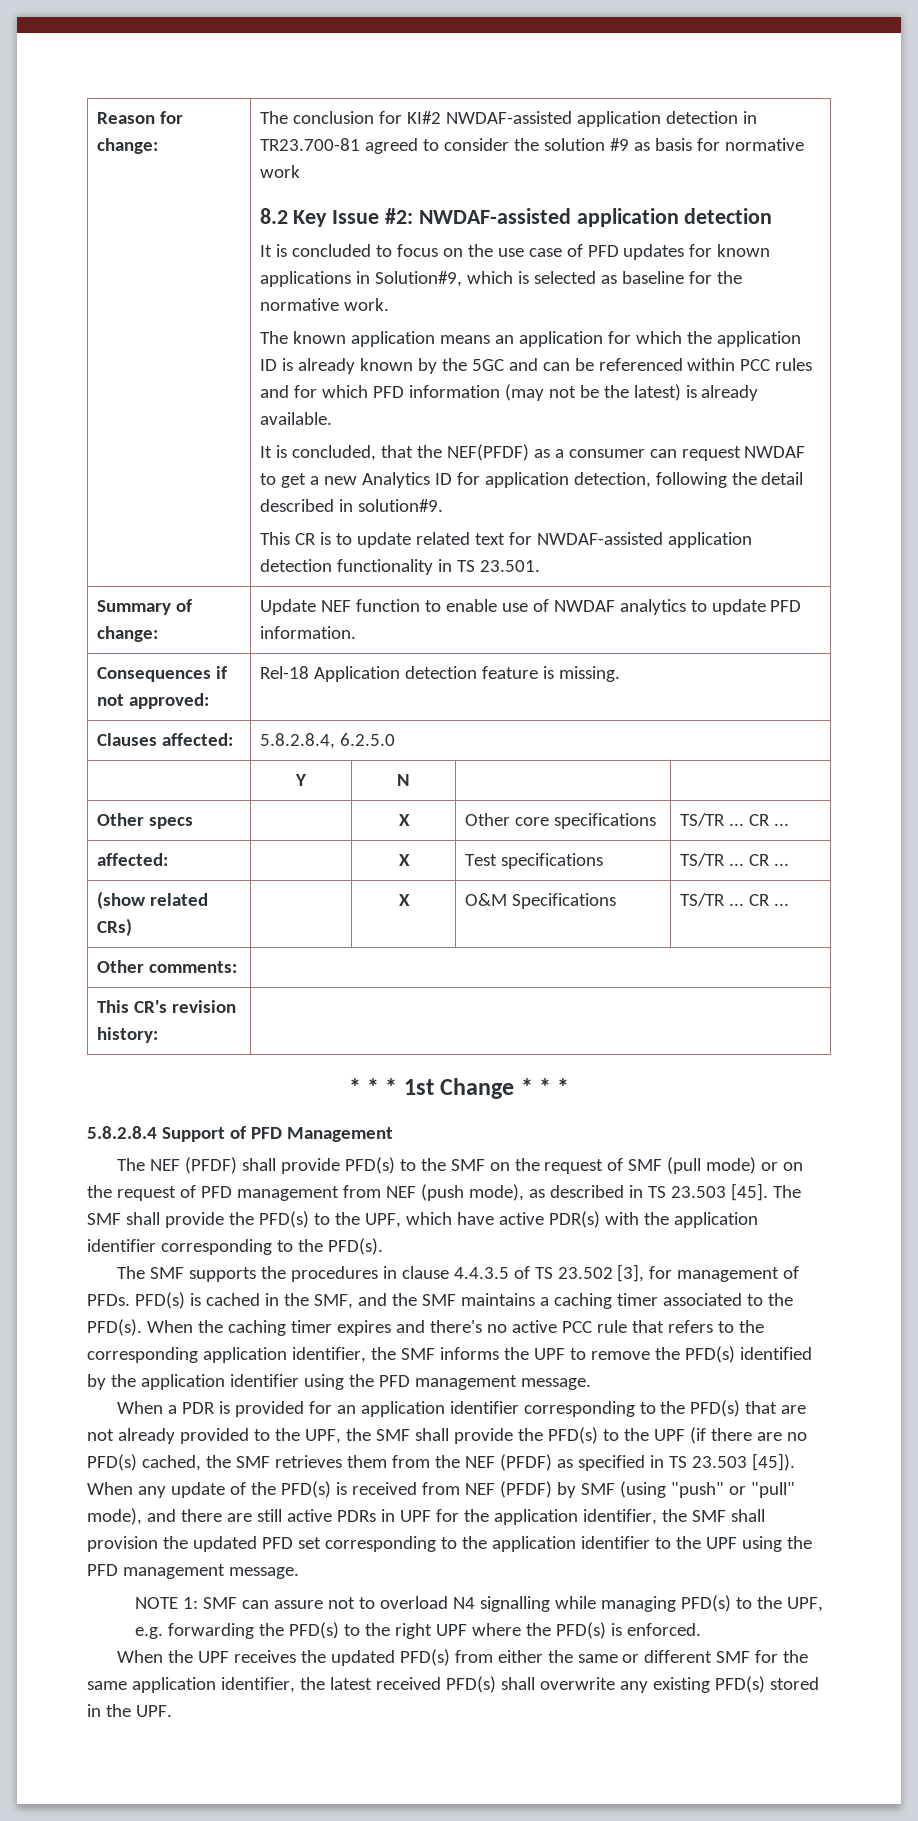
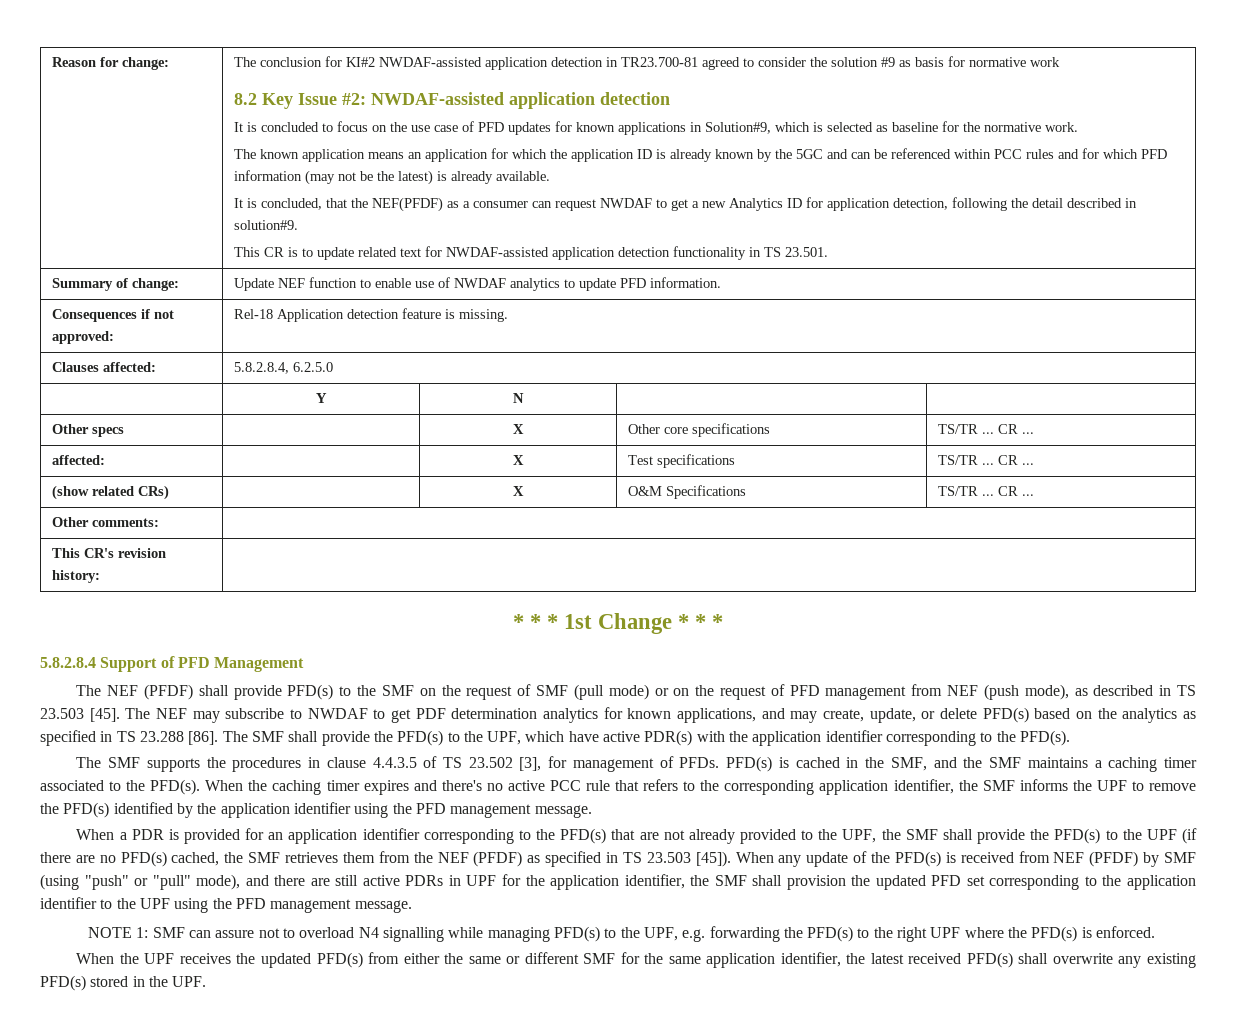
(801, 1191) none -> [156,707,1196,723] [40,730,248,746] NEF may subscribe to NWDAF to get PDF determination analytics for known applications, and may create, update, or delete PFD(s) based on the analytics as specified in TS 23.288 [86]. The

